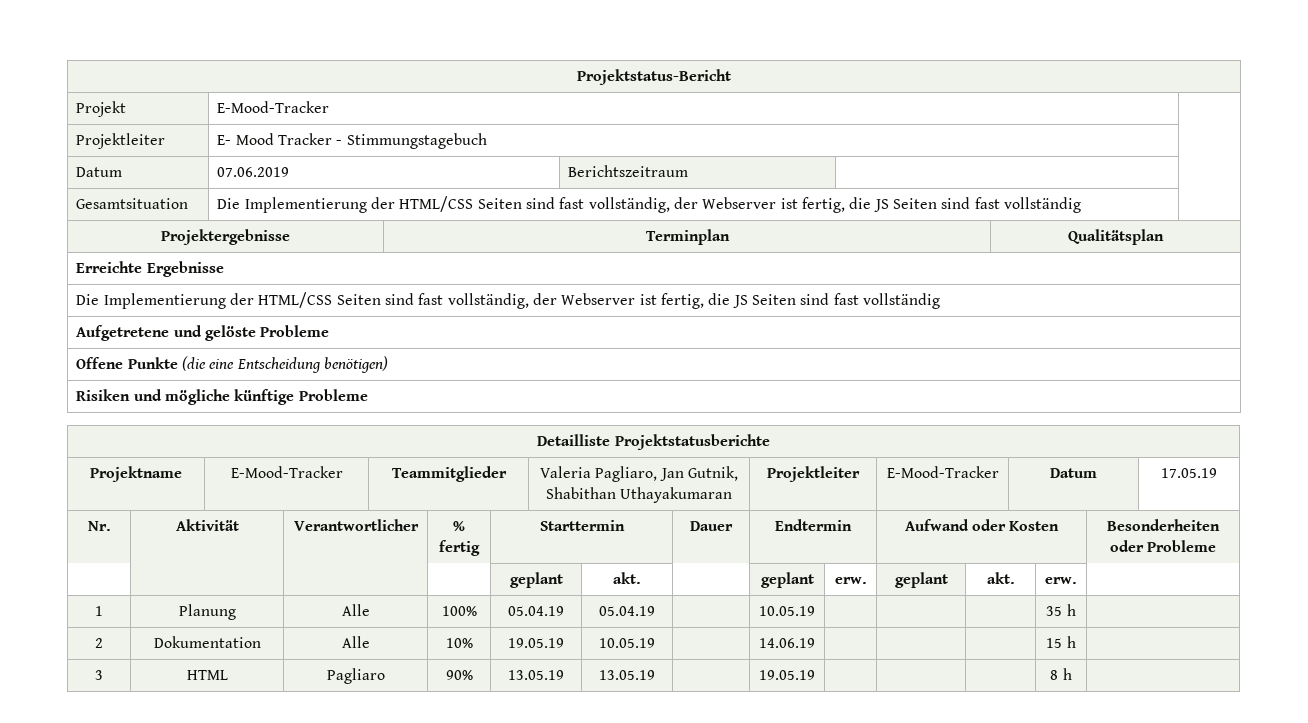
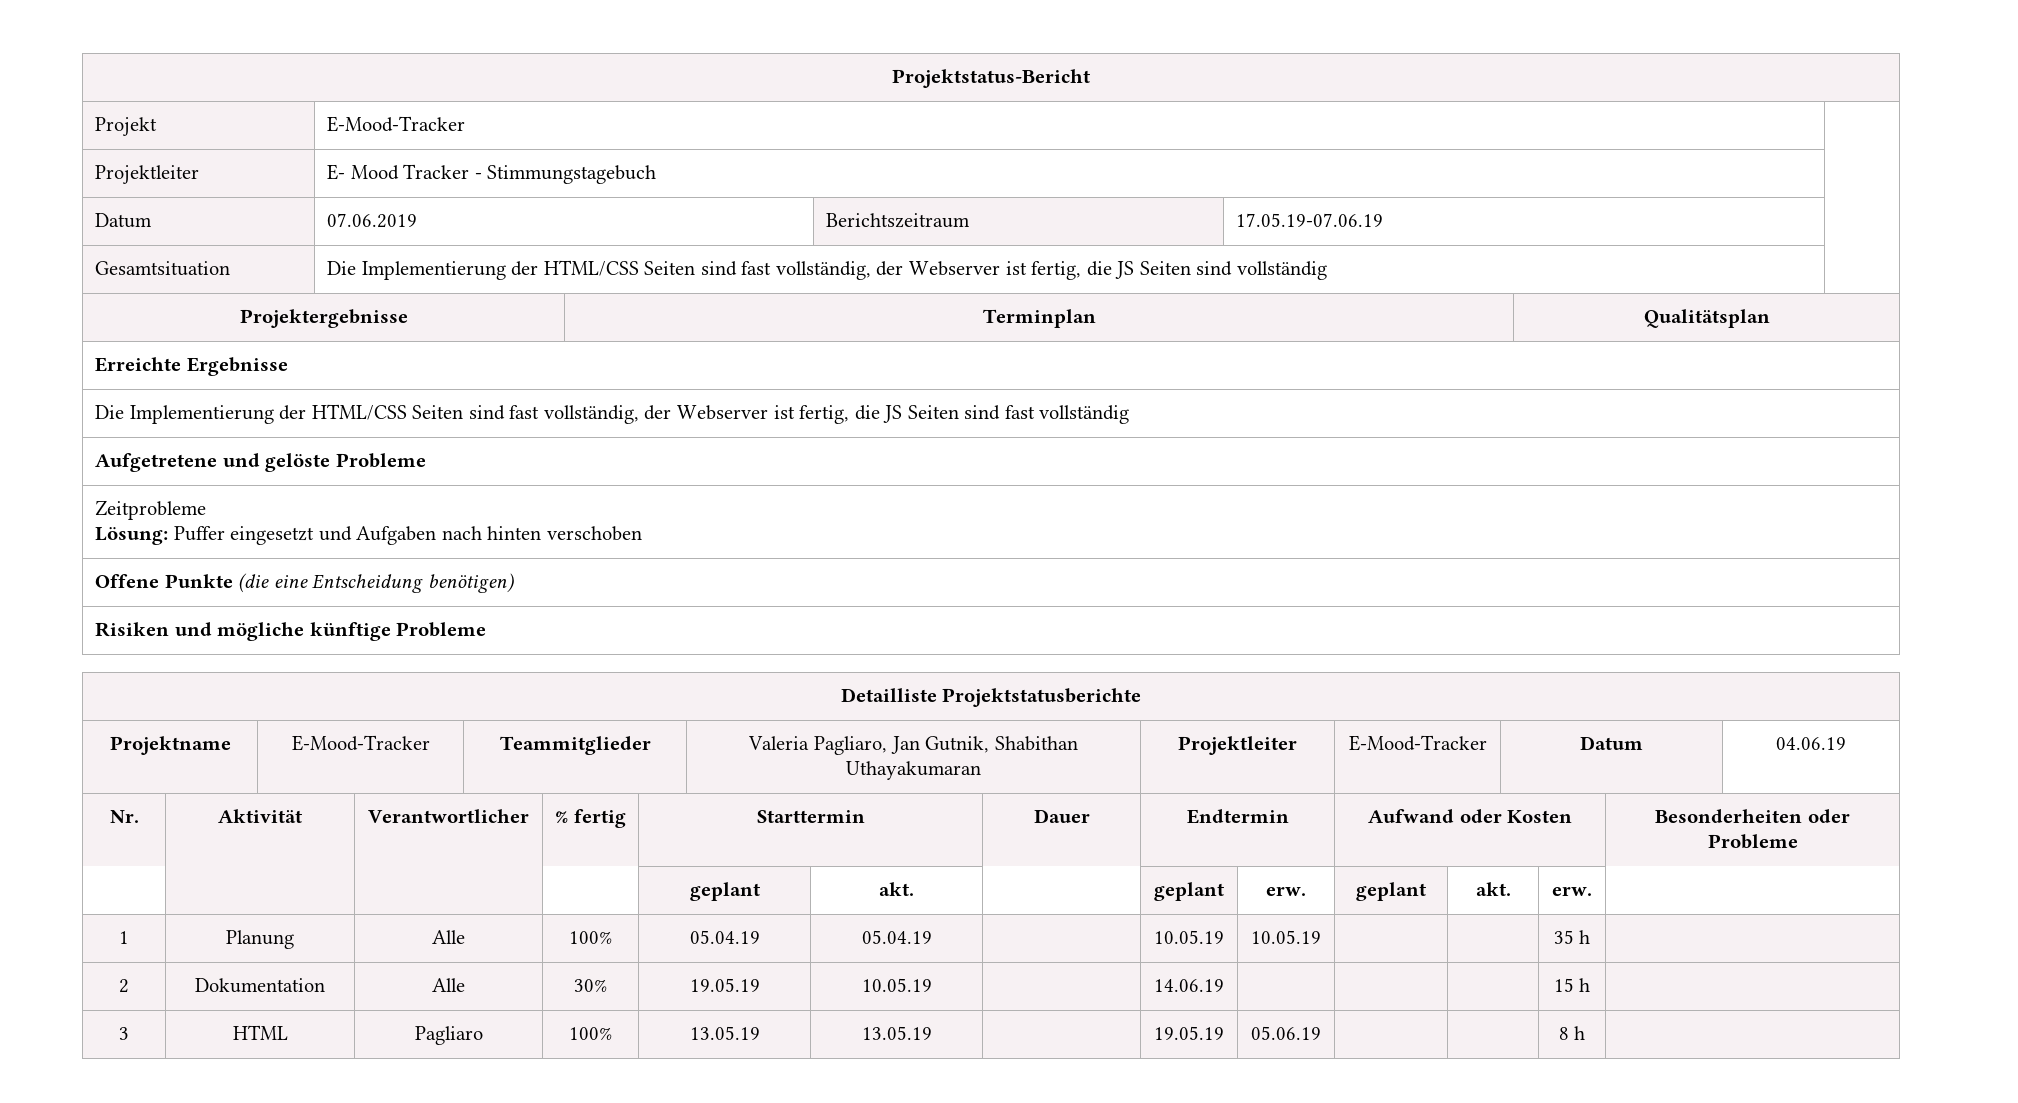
(689, 171) none -> [1236,213,1384,227] 17.05.19-07.06.19
[974,197,1000,209] fast -> (1233, 268) none
(330, 331) none -> [95,500,207,520] [95,526,642,545] // Zeitprobleme // Lösung: Puffer eingesetzt und Aufgaben nach hinten verschoben
[1161,468,1217,478] 17.05.19 -> [1776,737,1846,750] 04.06.19
(815, 611) none -> [1251,930,1321,944] 10.05.19
[445,638,473,648] 10% -> [574,979,607,992] 30%
[445,670,473,680] 90% -> [569,1027,612,1040] 100%
(815, 675) none -> [1251,1026,1321,1040] 05.06.19

